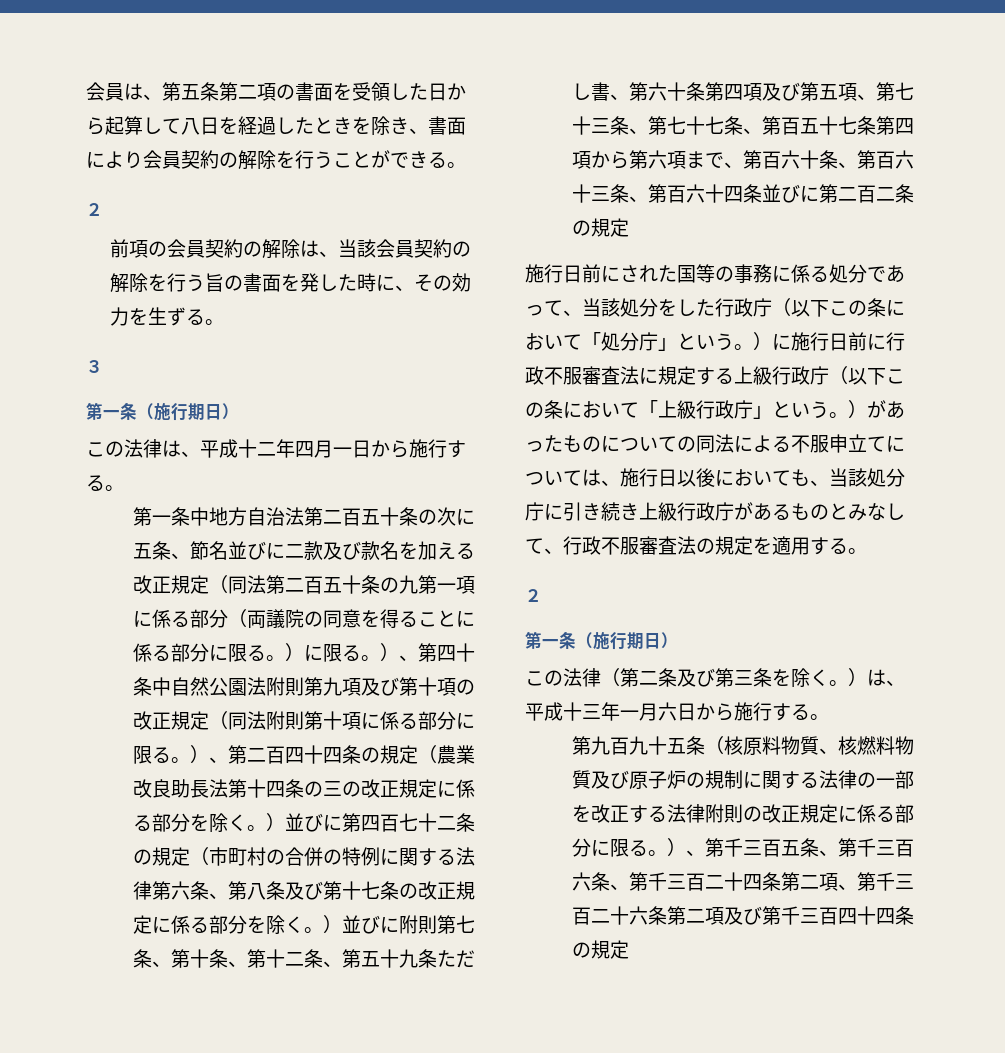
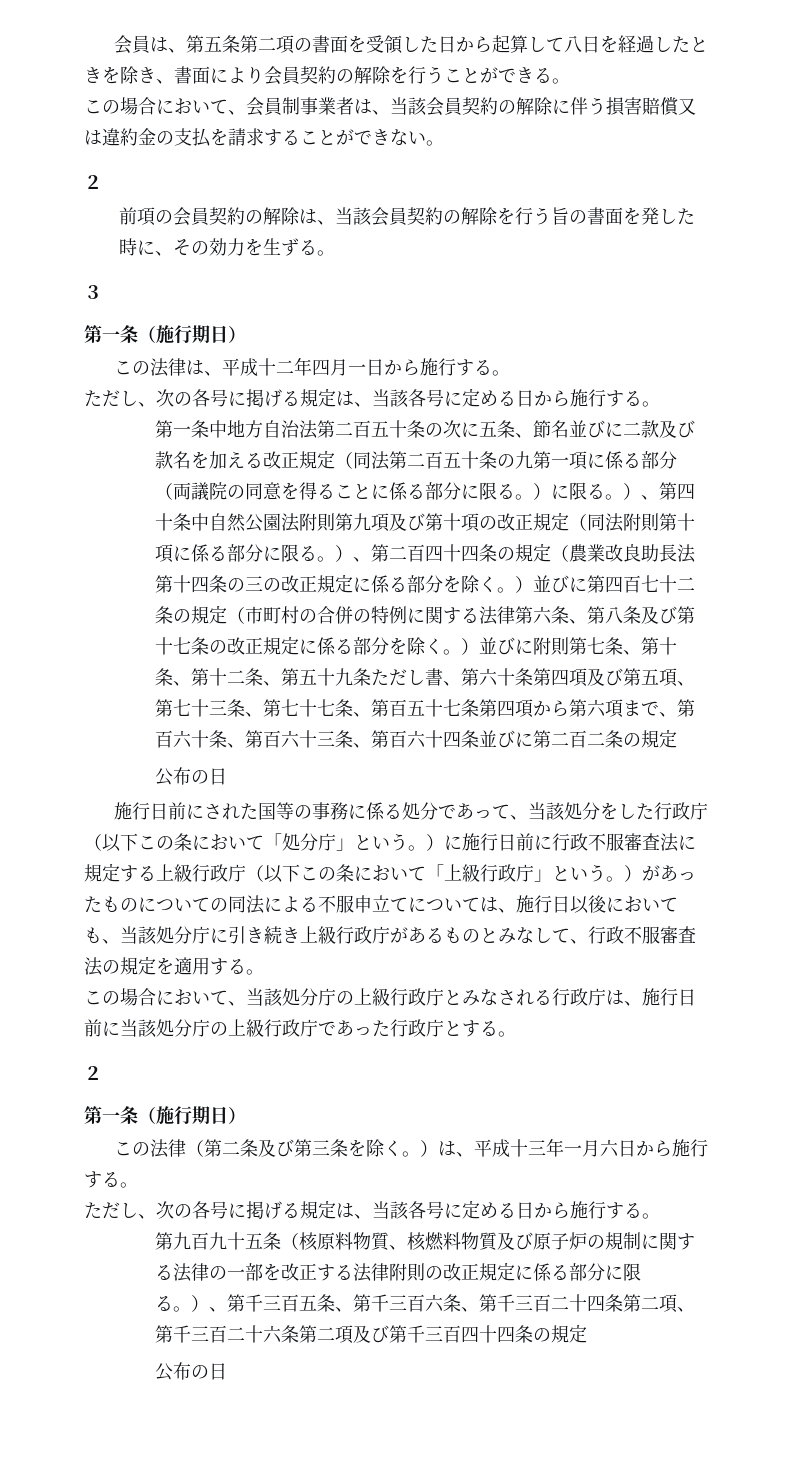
(466, 165) none -> [84,96,696,116] [84,128,444,147] // この場合において、会員制事業者は、当該会員契約の解除に伴う損害賠償又は違約金の支払を請求することができない。
(124, 488) none -> [84,388,660,408] // ただし、次の各号に掲げる規定は、当該各号に定める日から施行する。
(629, 227) none -> [154,767,227,786] // 公布の日
(867, 551) none -> [84,988,696,1007] [84,1019,516,1038] // この場合において、当該処分庁の上級行政庁とみなされる行政庁は、施行日前に当該処分庁の上級行政庁であった行政庁とする。
(829, 717) none -> [84,1200,660,1220] // ただし、次の各号に掲げる規定は、当該各号に定める日から施行する。
(629, 949) none -> [154,1362,227,1381] // 公布の日

